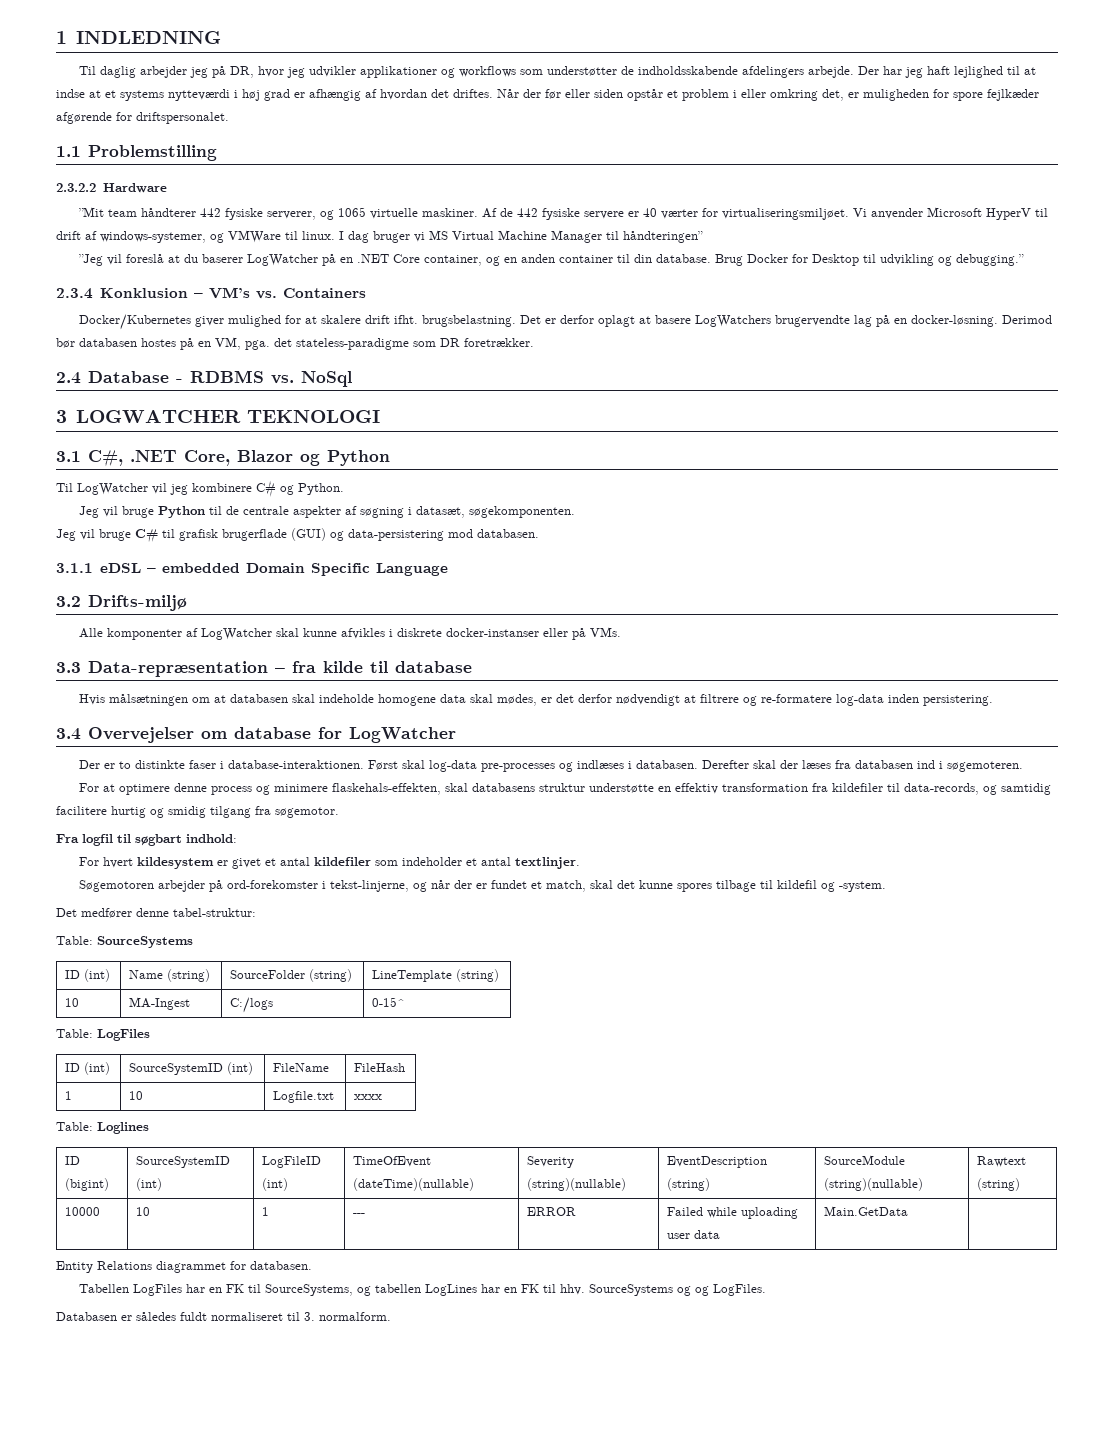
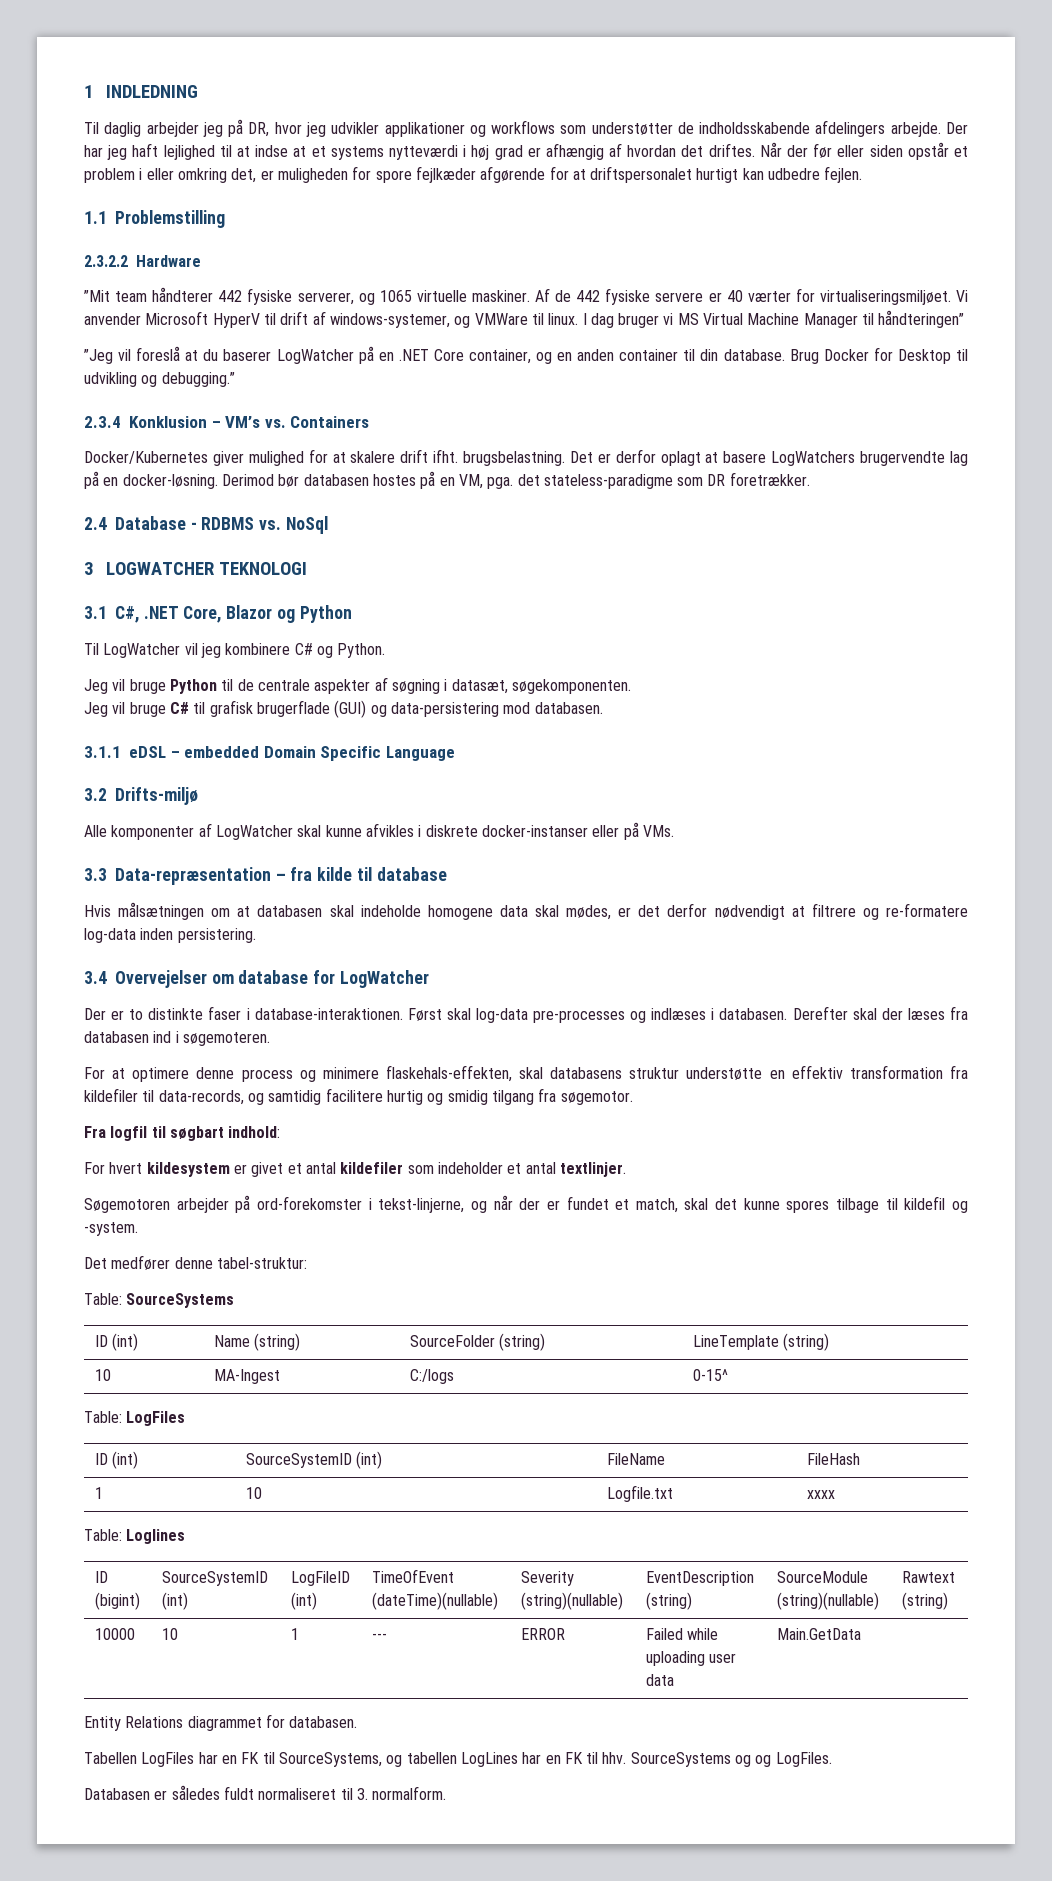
[136,112,229,124] driftspersonalet. -> [572,166,863,183] at driftspersonalet hurtigt kan udbedre fejlen.

